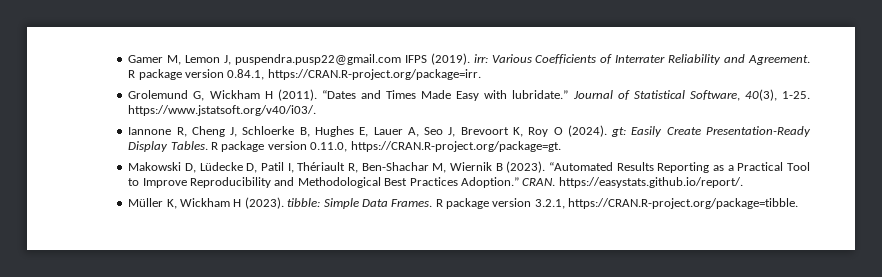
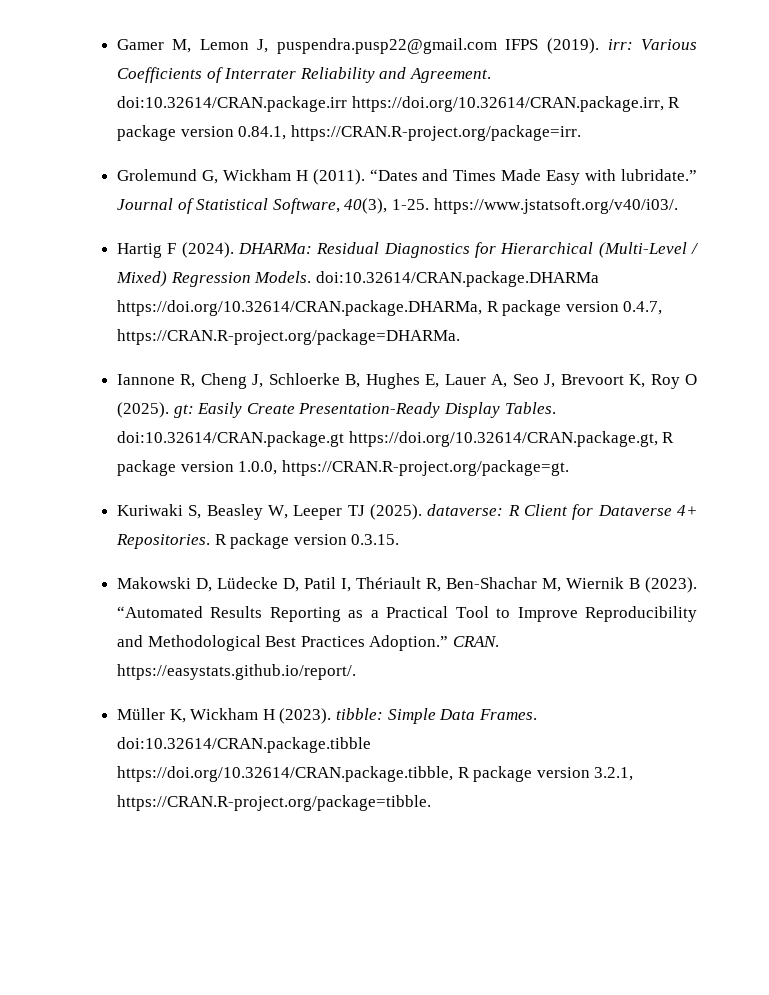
(811, 60) none -> [116,96,664,112] doi:10.32614/CRAN.package.irr https://doi.org/10.32614/CRAN.package.irr,
(317, 110) none -> [116,242,699,258] [115,271,599,287] [116,300,663,316] [116,329,460,345] // Hartig F (2024). DHARMa: Residual Diagnostics for Hierarchical (Multi-Level / Mixed) Regression Models. doi:10.32614/CRAN.package.DHARMa https://doi.org/10.32614/CRAN.package.DHARMa, R package version 0.4.7, https://CRAN.R-project.org/package=DHARMa.
[567,125,607,137] (2024). -> [116,402,169,418] (2025).
[211,141,348,152] R package version 0.11.0, -> [116,431,675,447] [116,460,278,476] doi:10.32614/CRAN.package.gt https://doi.org/10.32614/CRAN.package.gt, R package version 1.0.0,
(561, 146) none -> [116,504,697,520] [115,533,400,549] // Kuriwaki S, Beasley W, Leeper TJ (2025). dataverse: R Client for Dataverse 4+ Repositories. R package version 0.3.15.
(433, 203) none -> [116,737,371,753] [116,766,453,782] doi:10.32614/CRAN.package.tibble https://doi.org/10.32614/CRAN.package.tibble,

